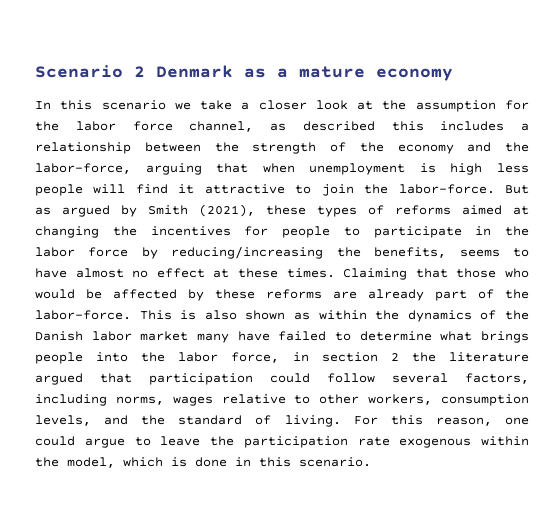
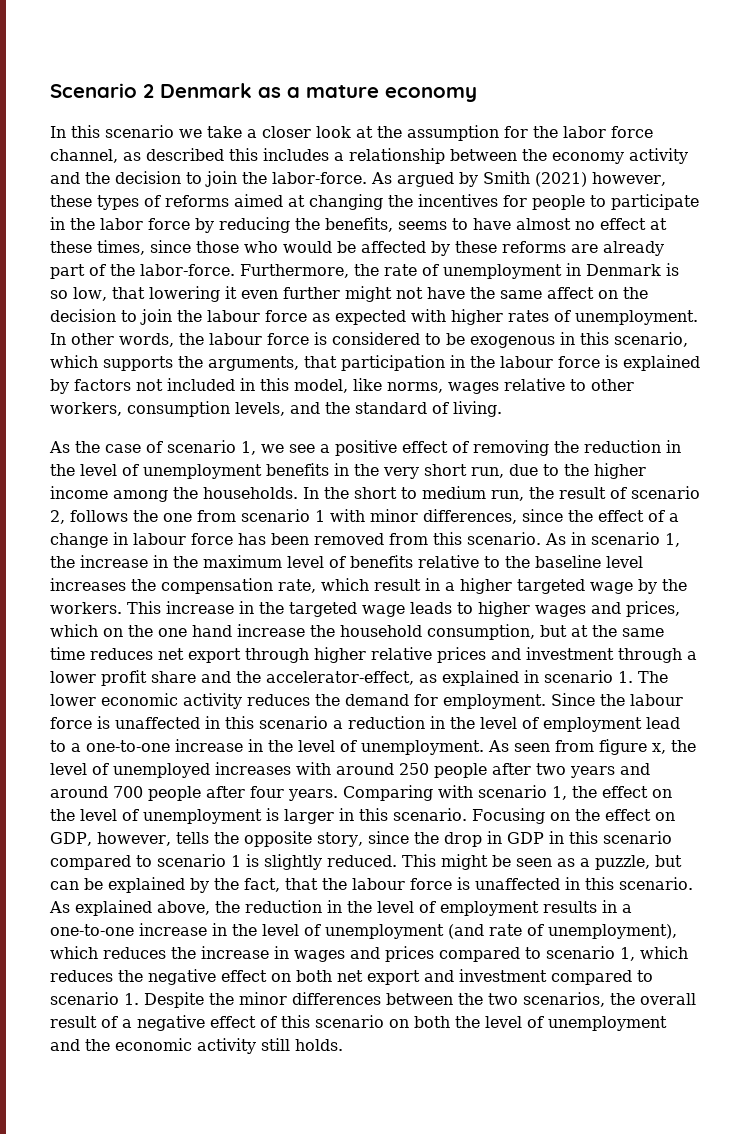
[252,142,529,154] [35,163,529,175] [35,184,285,196] strength of the economy and the labor-force, arguing that when unemployment is high less people will find it attractive -> [552,148,688,164] [50,171,181,184] economy activity and the decision
[505,185,529,194] [35,207,51,215] But as -> [371,172,392,184] As
[199,204,255,217] (2021), -> [535,172,666,187] (2021) however,
[171,246,324,259] reducing/increasing -> [219,217,290,233] reducing
[286,268,448,280] times. Claiming that -> [97,240,191,255] times, since
[139,310,530,322] [35,331,529,343] [35,352,529,364] [35,373,529,385] [35,394,107,406] This is also shown as within the dynamics of the Danish labor market many have failed to determine what brings people into the labor force, in section 2 the literature argued that participation could follow several factors, including -> [240,263,679,279] [50,286,648,302] [50,309,698,325] [50,332,688,348] [50,355,700,371] [50,378,382,394] Furthermore, the rate of unemployment in Denmark is so low, that lowering it even further might not have the same affect on the decision to join the labour force as expected with higher rates of unemployment. In other words, the labour force is considered to be exogenous in this scenario, which supports the arguments, that participation in the labour force is explained by factors not included in this model, like
[353,415,529,426] [35,436,529,448] [35,457,371,468] For this reason, one could argue to leave the participation rate exogenous within the model, which is done in this scenario. -> [49,440,681,456] [50,463,646,479] [50,486,700,502] [50,509,679,524] [50,532,680,548] [50,555,643,568] [50,578,687,594] [50,601,680,617] [50,624,664,640] [50,647,697,663] [50,670,668,686] [50,693,683,709] [50,716,680,732] [50,739,696,755] [50,762,650,778] [50,785,672,801] [50,808,675,824] [50,831,672,847] [50,854,682,870] [50,877,693,893] [49,900,632,916] [50,923,677,939] [50,946,688,962] [50,969,653,985] [50,992,696,1008] [50,1015,667,1031] [50,1038,343,1054] // As the case of scenario 1, we see a positive effect of removing the reduction in the level of unemployment benefits in the very short run, due to the higher income among the households. In the short to medium run, the result of scenario 2, follows the one from scenario 1 with minor differences, since the effect of a change in labour force has been removed from this scenario. As in scenario 1, the increase in the maximum level of benefits relative to the baseline level increases the compensation rate, which result in a higher targeted wage by the workers. This increase in the targeted wage leads to higher wages and prices, which on the one hand increase the household consumption, but at the same time reduces net export through higher relative prices and investment through a lower profit share and the accelerator-effect, as explained in scenario 1. The lower economic activity reduces the demand for employment. Since the labour force is unaffected in this scenario a reduction in the level of employment lead to a one-to-one increase in the level of unemployment. As seen from figure x, the level of unemployed increases with around 250 people after two years and around 700 people after four years. Comparing with scenario 1, the effect on the level of unemployment is larger in this scenario. Focusing on the effect on GDP, however, tells the opposite story, since the drop in GDP in this scenario compared to scenario 1 is slightly reduced. This might be seen as a puzzle, but can be explained by the fact, that the labour force is unaffected in this scenario. As explained above, the reduction in the level of employment results in a one-to-one increase in the level of unemployment (and rate of unemployment), which reduces the increase in wages and prices compared to scenario 1, which reduces the negative effect on both net export and investment compared to scenario 1. Despite the minor differences between the two scenarios, the overall result of a negative effect of this scenario on both the level of unemployment and the economic activity still holds.

